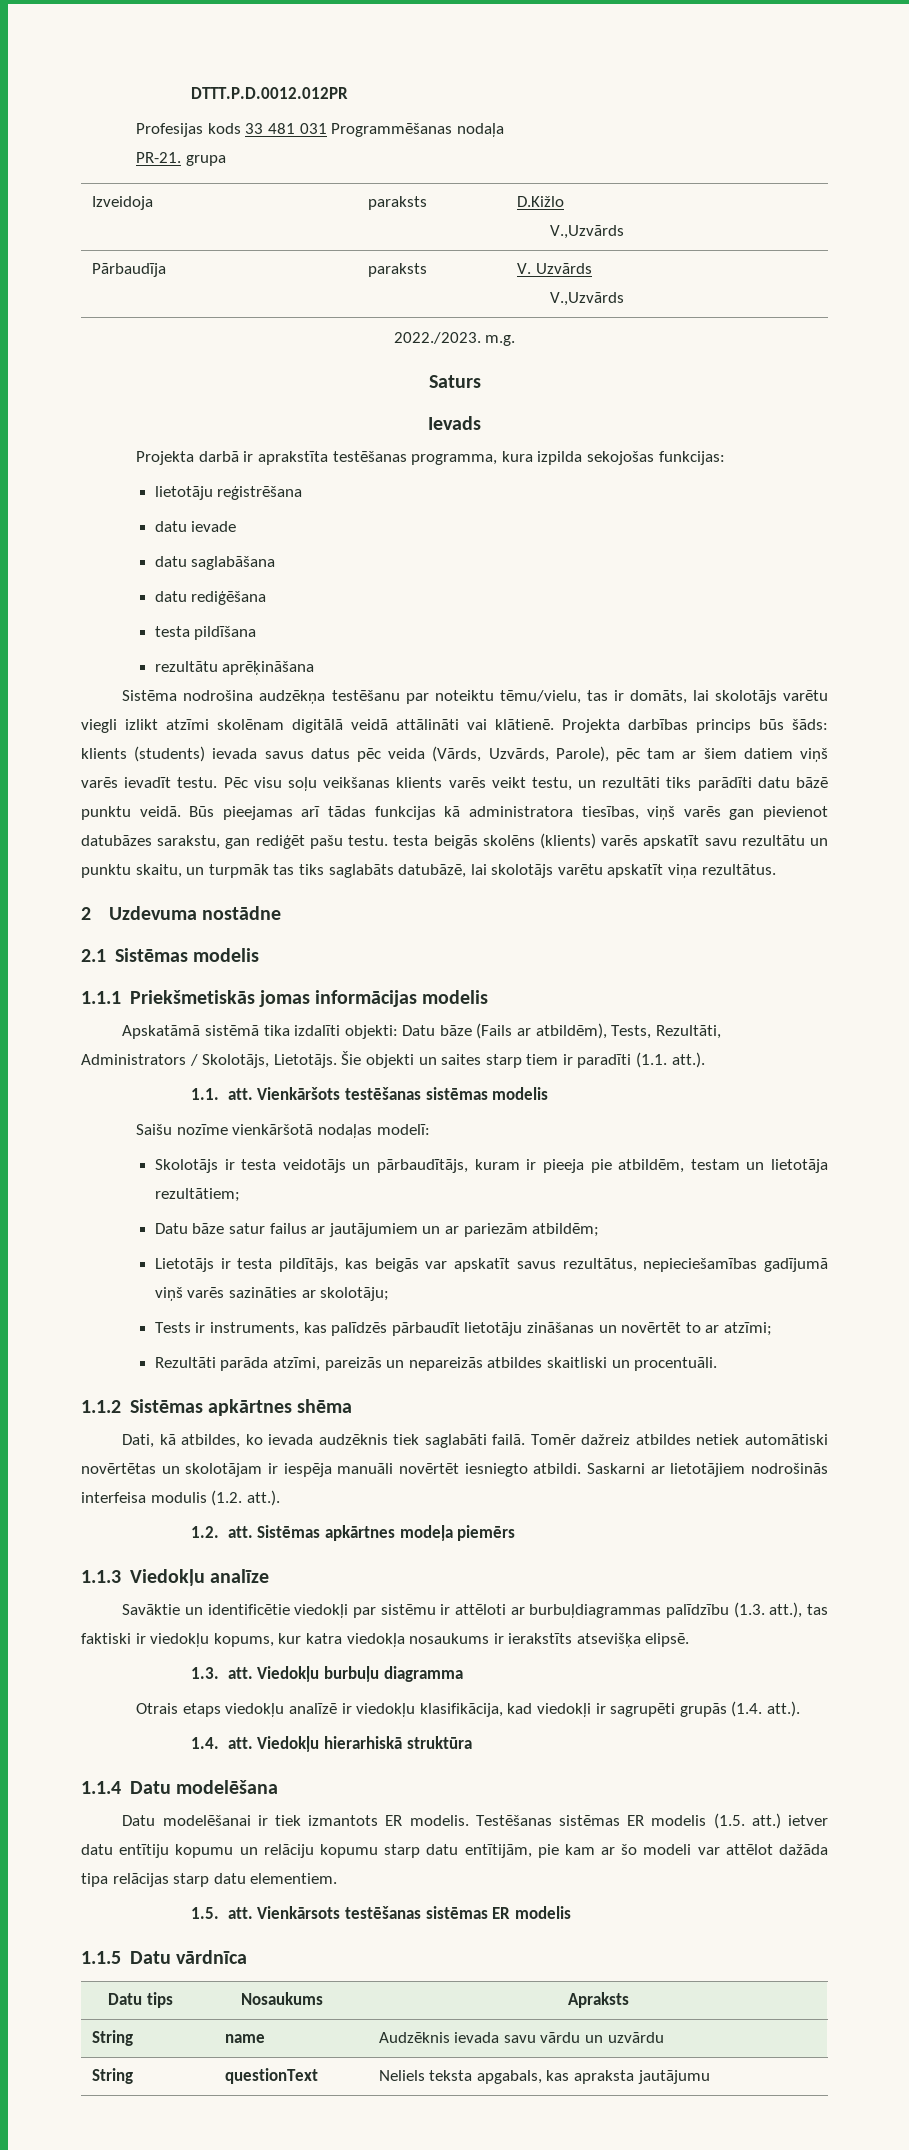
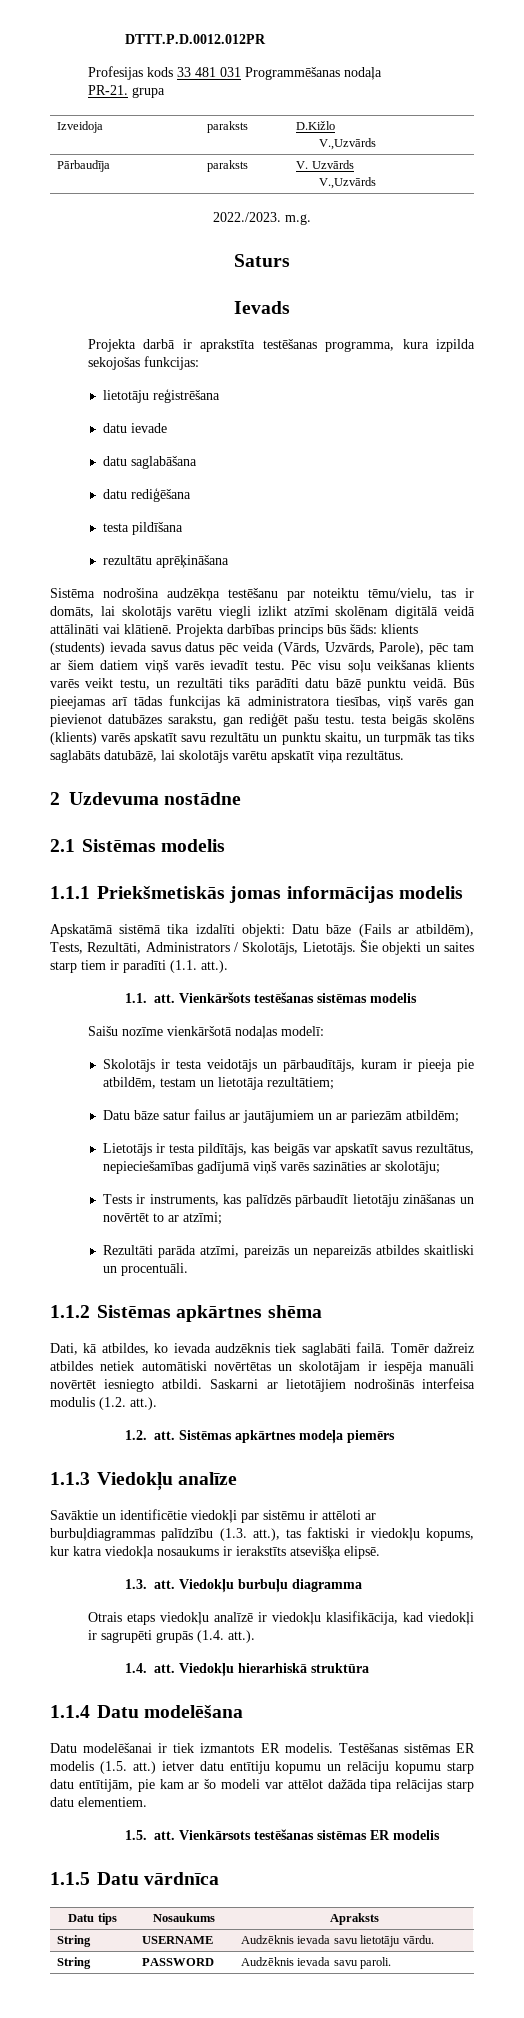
[224,2034,265,2043] [378,2032,664,2043] [91,2068,133,2084] [224,2068,318,2084] [378,2070,710,2084] name | Audzēknis ievada savu vārdu un uzvārdu // String | questionText | Neliels teksta apgabals, kas apraksta jautājumu -> [142,1936,214,1944] [241,1935,434,1947] [57,1957,92,1969] [142,1958,215,1966] [241,1957,392,1969] USERNAME | Audzēknis ievada savu lietotāju vārdu. // String | PASSWORD | Audzēknis ievada savu paroli.

